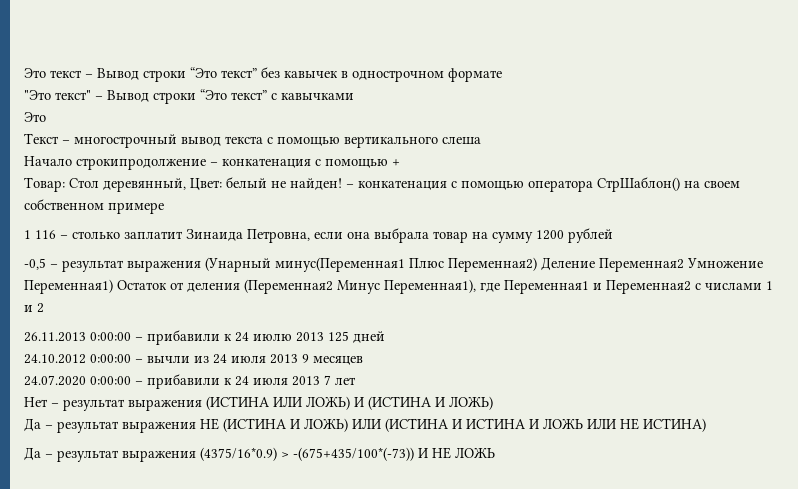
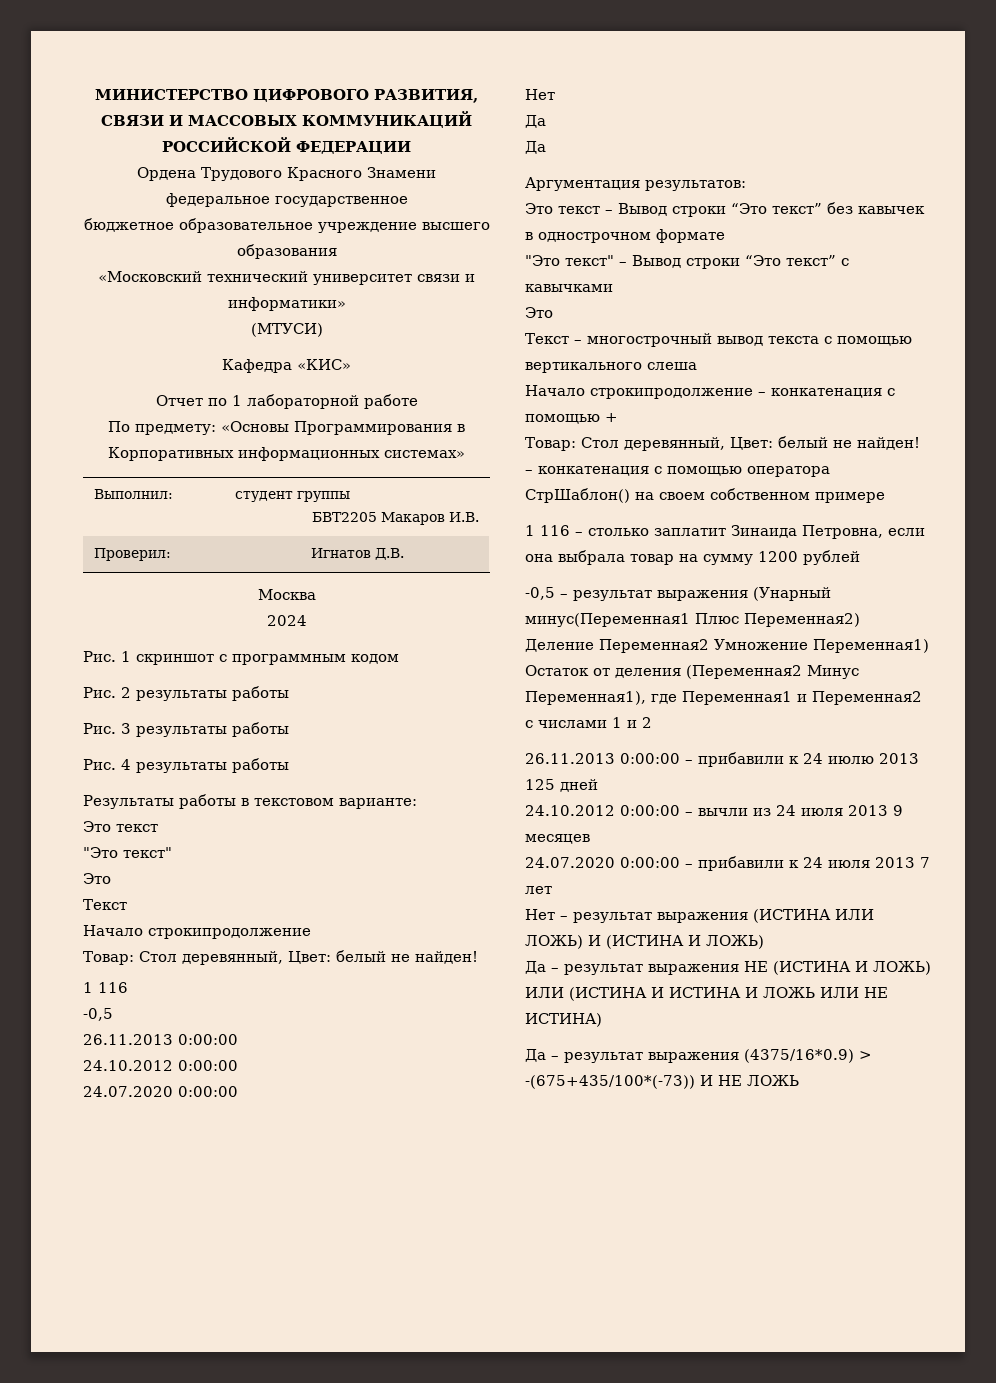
(24, 73) none -> [95,89,478,103] [101,111,472,128] [162,137,411,154] [137,167,436,181] [165,193,408,207] [83,218,490,233] [236,244,337,259] [98,271,475,285] [227,297,346,311] [250,323,323,337] [222,359,351,373] [155,394,418,409] [108,421,465,435] [108,447,465,461] [94,489,174,499] [235,491,351,502] [311,512,479,525] [94,548,172,561] [310,548,404,560] [257,589,316,600] [266,615,307,626] [83,651,399,665] [83,686,289,701] [83,722,289,737] [83,758,289,773] [83,794,417,809] [83,821,158,832] [83,847,172,858] [83,873,111,884] [83,899,127,910] [83,925,311,939] [83,950,478,965] [83,982,128,993] [83,1008,113,1021] [83,1034,238,1045] [83,1060,238,1071] [83,1086,238,1097] [525,89,555,100] [525,115,546,128] [525,141,546,154] [525,177,746,191] МИНИСТЕРСТВО ЦИФРОВОГО РАЗВИТИЯ, СВЯЗИ И МАССОВЫХ КОММУНИКАЦИЙ РОССИЙСКОЙ ФЕДЕРАЦИИ // Ордена Трудового Красного Знамени федеральное государственное // бюджетное образовательное учреждение высшего образования // «Московский технический университет связи и информатики» // (МТУСИ) // Кафедра «КИС» // Отчет по 1 лабораторной работе // По предмету: «Основы Программирования в Корпоративных информационных системах» // Выполнил: | студент группы // БВТ2205 Макаров И.В. // Проверил: | Игнатов Д.В. // Москва // 2024 // Рис. 1 скриншот с программным кодом // Рис. 2 результаты работы // Рис. 3 результаты работы // Рис. 4 результаты работы // Результаты работы в текстовом варианте: // Это текст // "Это текст" // Это // Текст // Начало строкипродолжение // Товар: Стол деревянный, Цвет: белый не найден! // 1 116 // -0,5 // 26.11.2013 0:00:00 // 24.10.2012 0:00:00 // 24.07.2020 0:00:00 // Нет // Да // Да // Аргументация результатов: //

